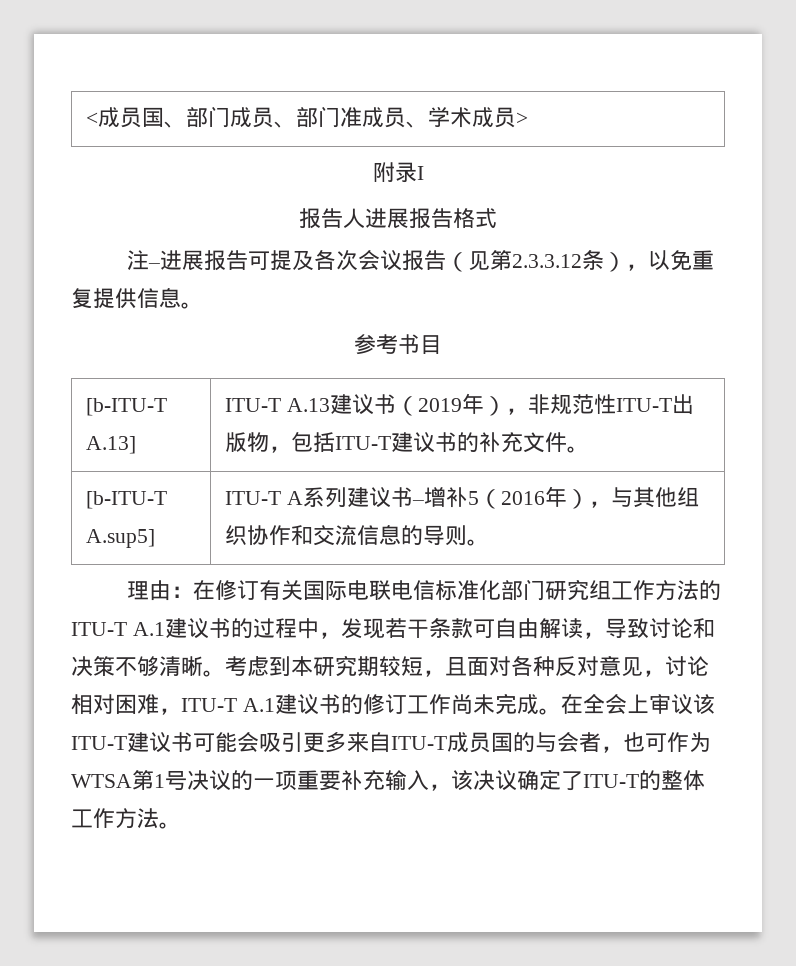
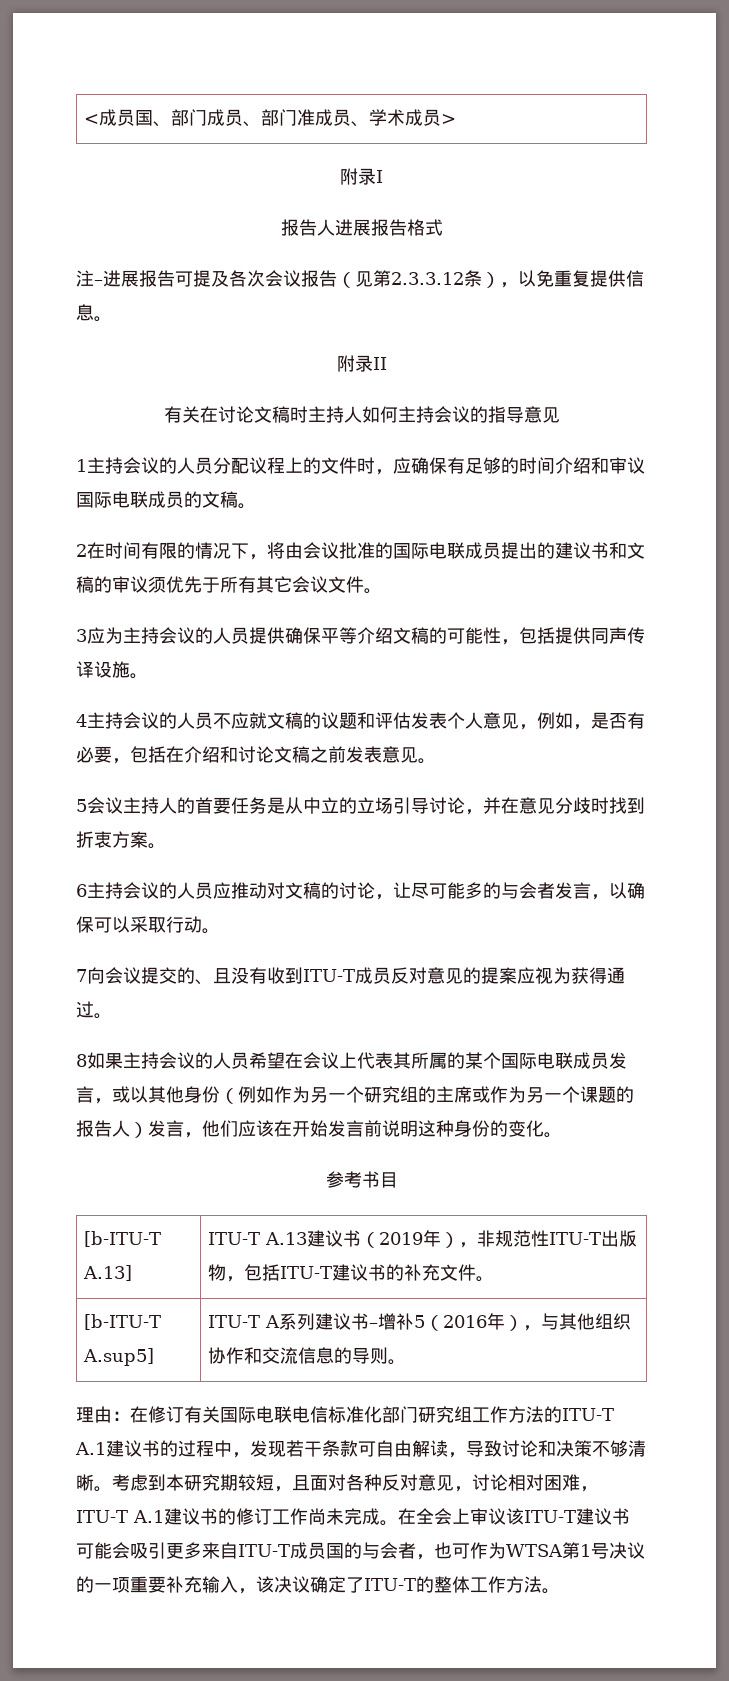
(203, 305) none -> [336,355,387,372] [163,406,560,423] [76,457,645,475] [76,491,256,509] [76,542,645,560] [76,576,382,594] [76,627,645,645] [76,661,148,679] [76,712,645,730] [76,746,436,764] [76,797,645,815] [76,831,166,849] [76,882,645,900] [76,916,220,934] [76,967,625,985] [76,1001,112,1019] [76,1052,627,1069] [76,1086,634,1104] [76,1120,562,1138] // 附录II // 有关在讨论文稿时主持人如何主持会议的指导意见 // 1主持会议的人员分配议程上的文件时，应确保有足够的时间介绍和审议国际电联成员的文稿。 // 2在时间有限的情况下，将由会议批准的国际电联成员提出的建议书和文稿的审议须优先于所有其它会议文件。 // 3应为主持会议的人员提供确保平等介绍文稿的可能性，包括提供同声传译设施。 // 4主持会议的人员不应就文稿的议题和评估发表个人意见，例如，是否有必要，包括在介绍和讨论文稿之前发表意见。 // 5会议主持人的首要任务是从中立的立场引导讨论，并在意见分歧时找到折衷方案。 // 6主持会议的人员应推动对文稿的讨论，让尽可能多的与会者发言，以确保可以采取行动。 // 7向会议提交的、且没有收到ITU-T成员反对意见的提案应视为获得通过。 // 8如果主持会议的人员希望在会议上代表其所属的某个国际电联成员发言，或以其他身份（例如作为另一个研究组的主席或作为另一个课题的报告人）发言，他们应该在开始发言前说明这种身份的变化。

